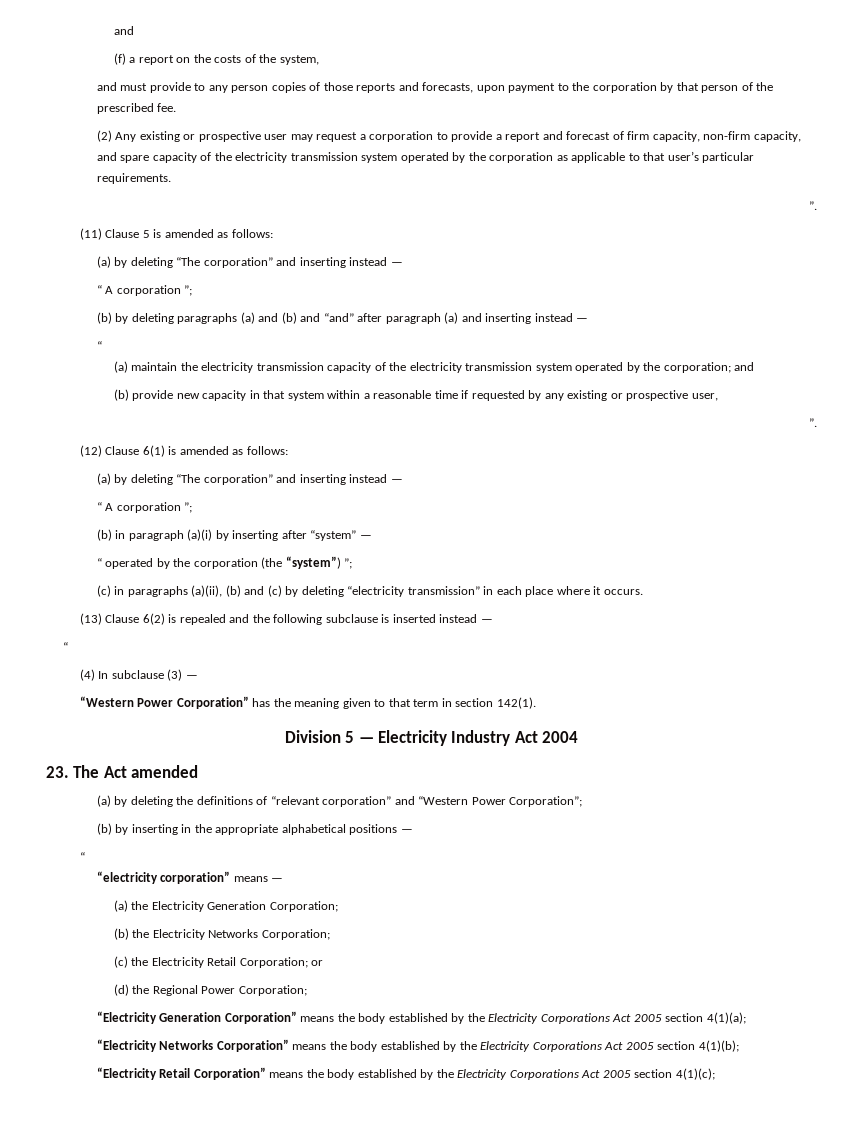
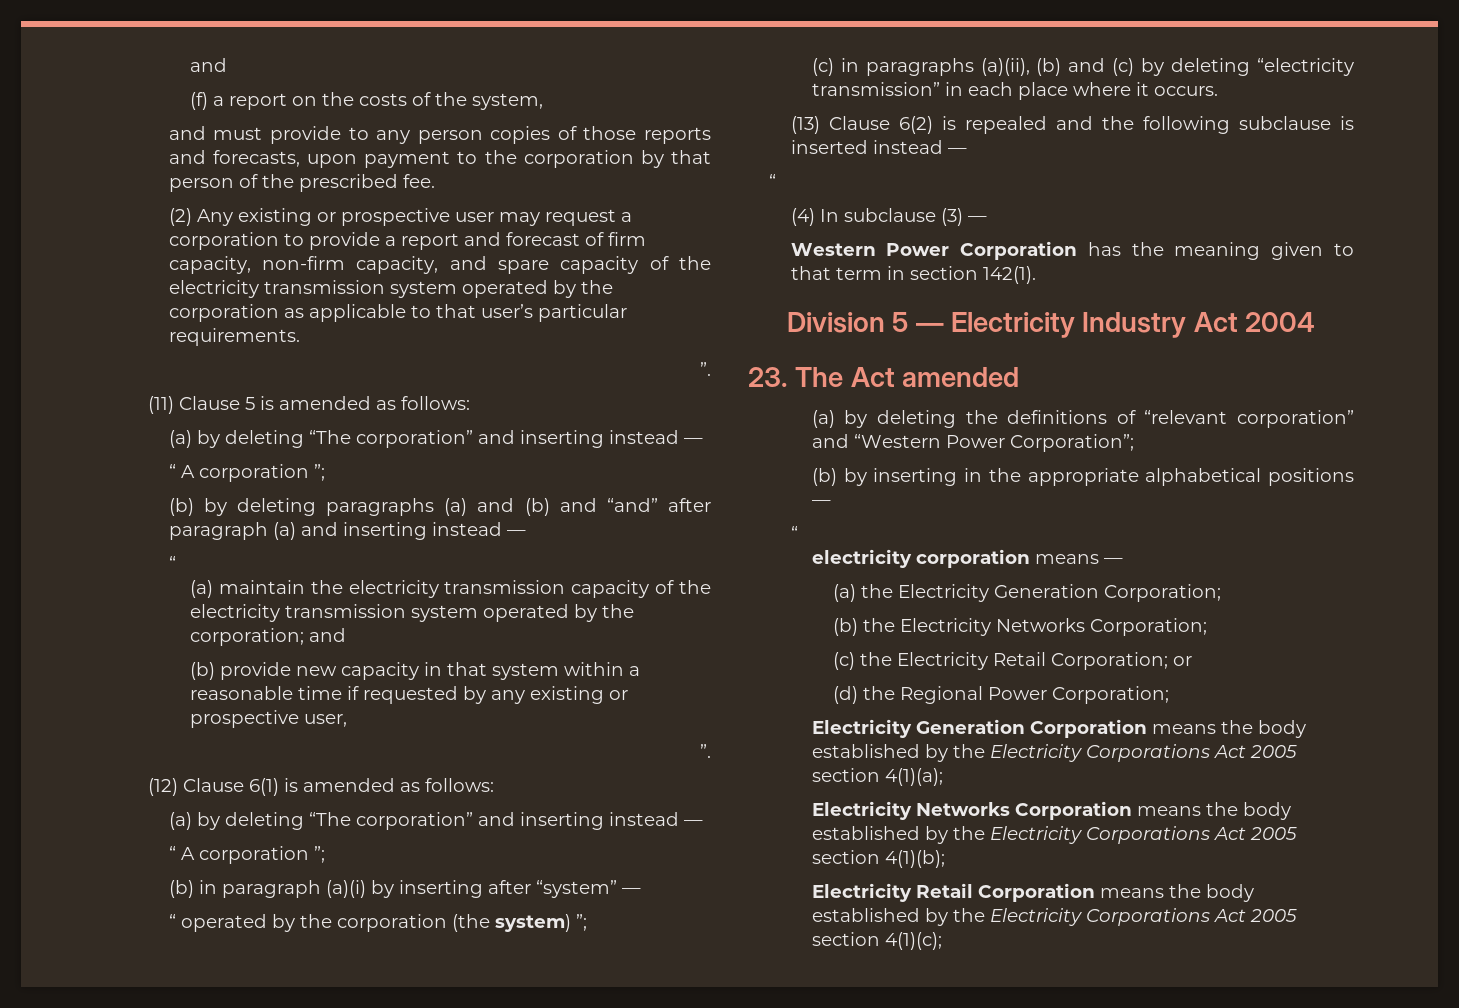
[285,556,341,569] “system”) -> [494,914,571,932] system)
[79,696,249,709] “Western Power Corporation” -> [790,241,1078,260] Western Power Corporation
[96,871,231,884] “electricity corporation” -> [811,549,1030,568] electricity corporation
[96,1011,297,1024] “Electricity Generation Corporation” -> [811,719,1147,738] Electricity Generation Corporation
[96,1039,289,1052] “Electricity Networks Corporation” -> [811,801,1132,820] Electricity Networks Corporation
[96,1067,266,1080] “Electricity Retail Corporation” -> [811,883,1095,902] Electricity Retail Corporation

